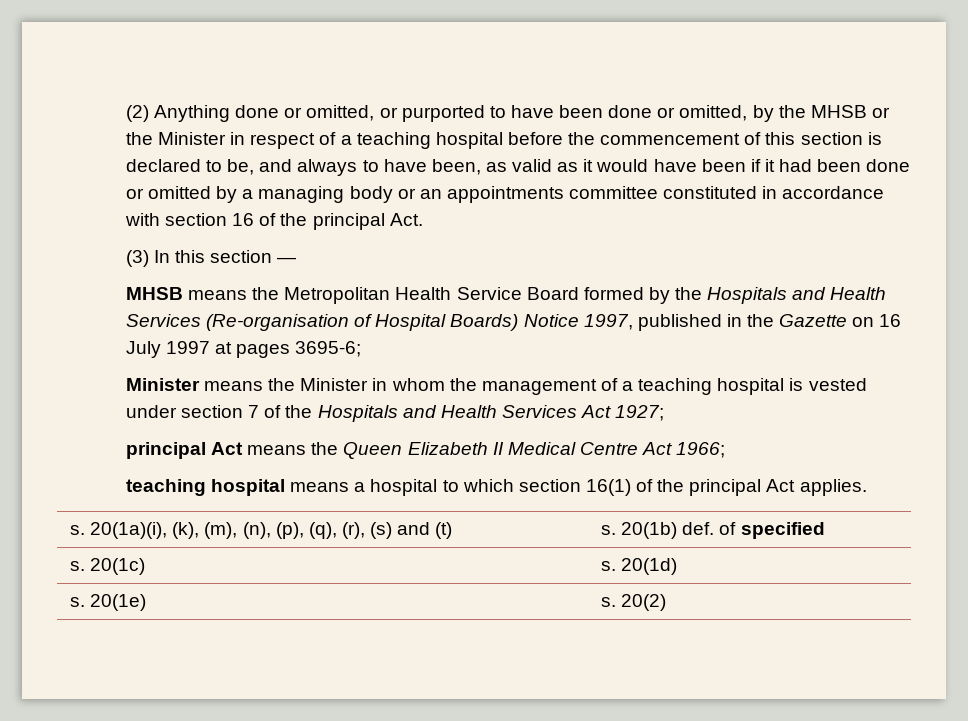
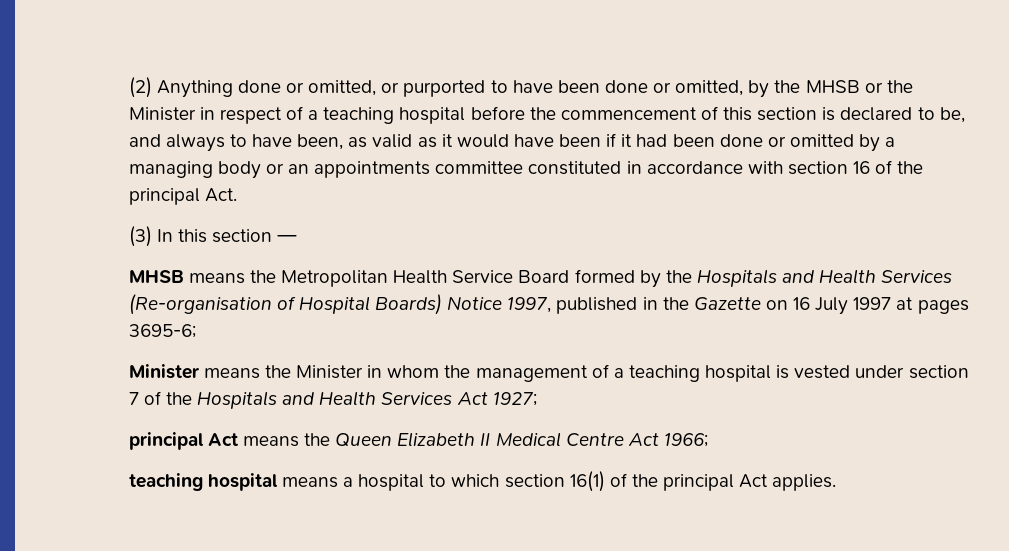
[69,522,453,539] [600,522,825,539] [69,558,146,575] [600,558,678,575] [69,594,147,611] [600,594,667,611] // s. 20(1a)(i), (k), (m), (n), (p), (q), (r), (s) and (t) | s. 20(1b) def. of specified // s. 20(1c) | s. 20(1d) // s. 20(1e) | s. 20(2) -> (837, 482) none

